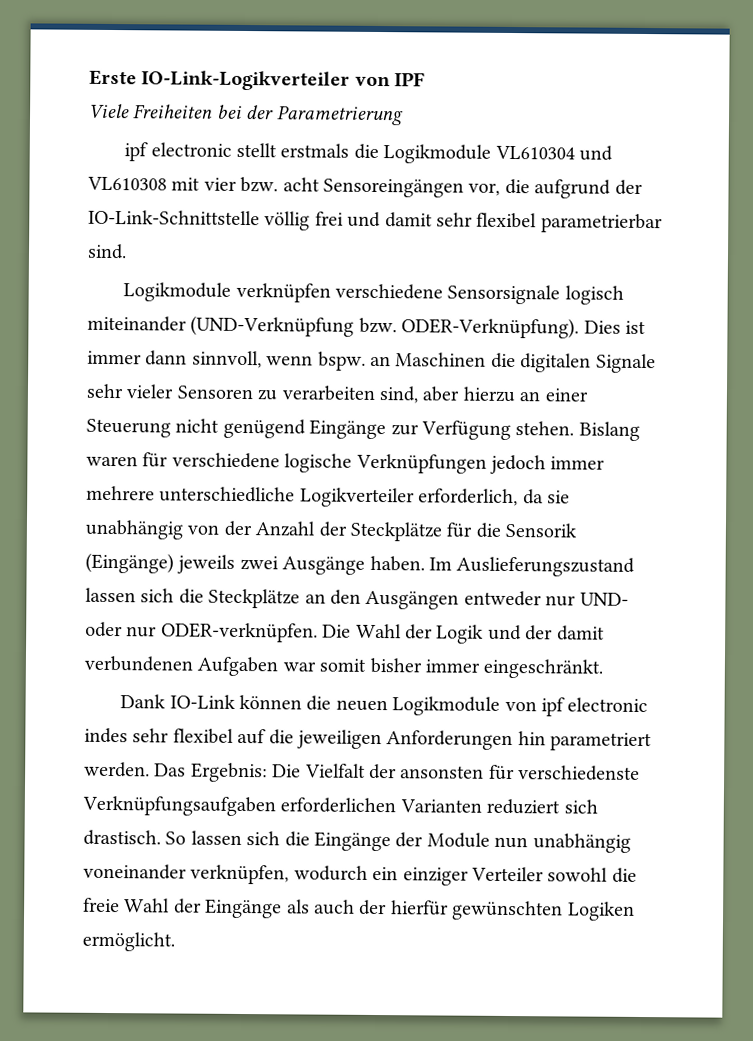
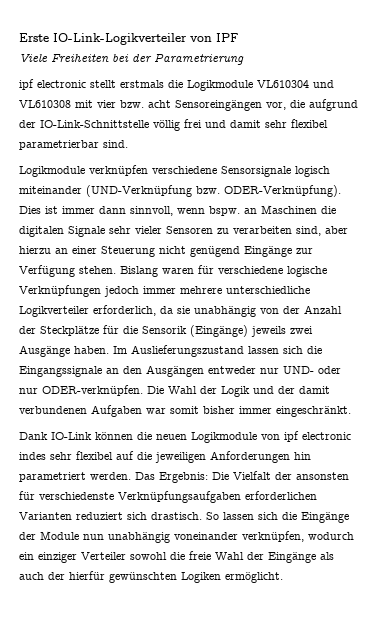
[208,588,301,609] Steckplätze -> [19,366,102,377] Eingangssignale

